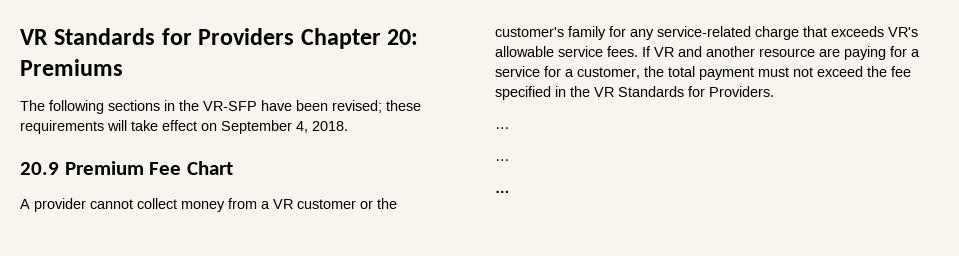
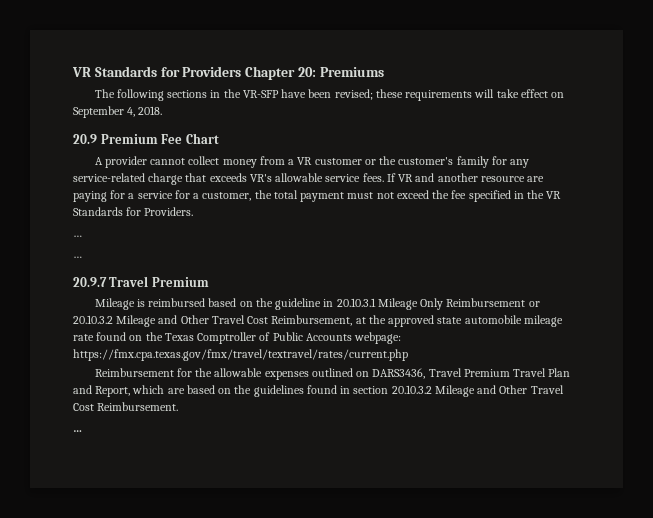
(510, 160) none -> [73,276,209,287] [94,298,540,310] [73,315,563,327] [73,332,402,344] [73,349,408,361] [94,368,571,380] [73,385,564,397] [73,402,179,411] // 20.9.7 Travel Premium // Mileage is reimbursed based on the guideline in 20.10.3.1 Mileage Only Reimbursement or 20.10.3.2 Mileage and Other Travel Cost Reimbursement, at the approved state automobile mileage rate found on the Texas Comptroller of Public Accounts webpage: https://fmx.cpa.texas.gov/fmx/travel/textravel/rates/current.php // Reimbursement for the allowable expenses outlined on DARS3436, Travel Premium Travel Plan and Report, which are based on the guidelines found in section 20.10.3.2 Mileage and Other Travel Cost Reimbursement.

